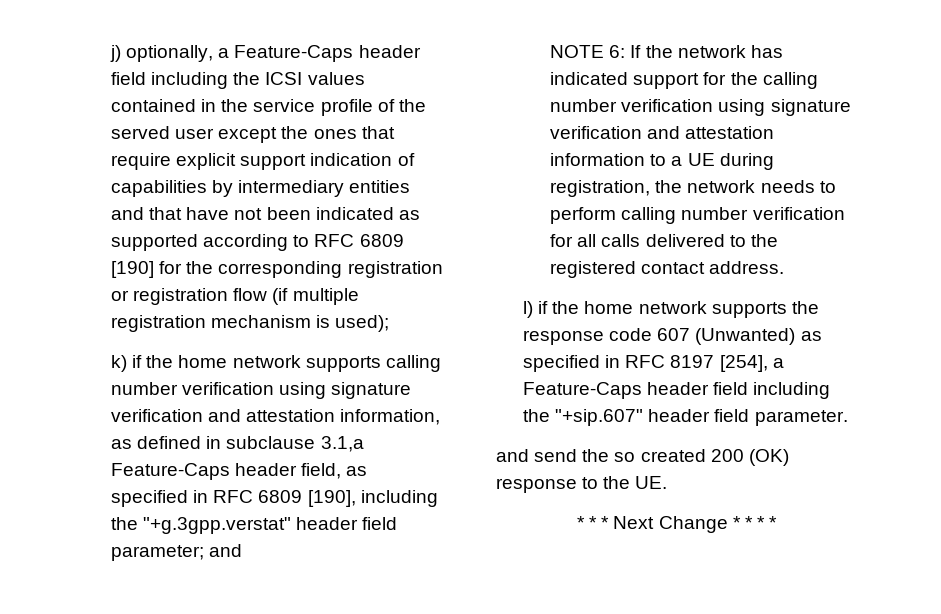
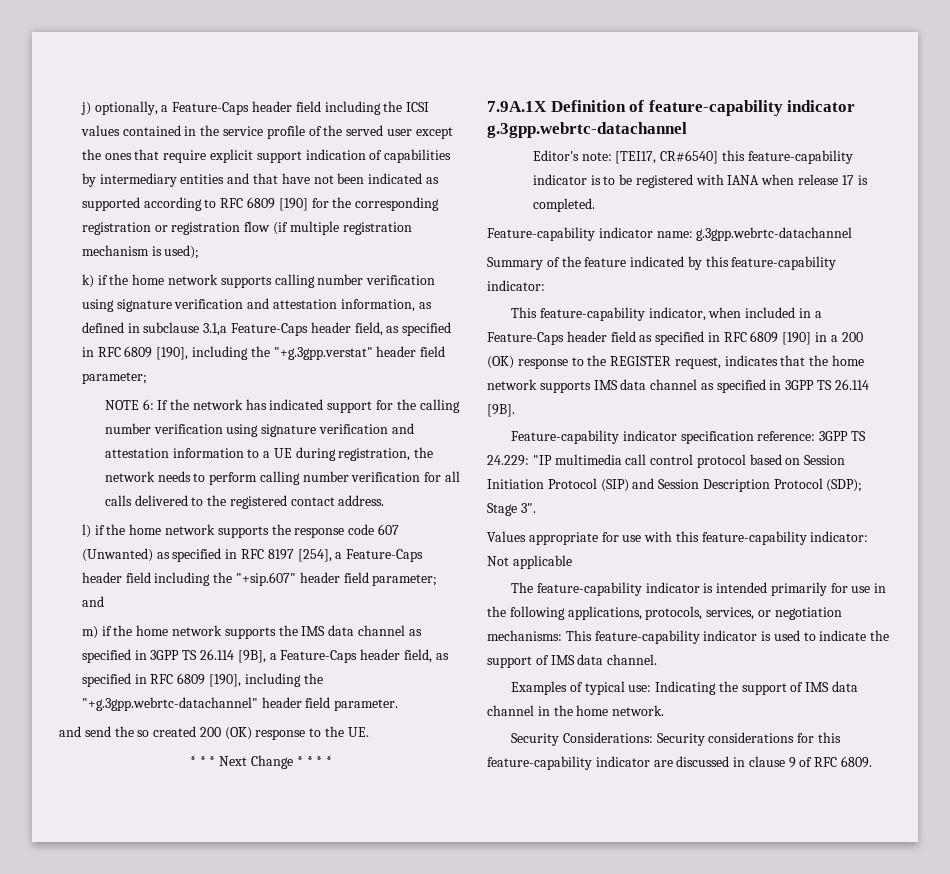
[209,544,243,557] and -> (147, 378) none
(750, 415) none -> [372,574,438,586] [81,596,104,607] [81,625,422,639] [81,649,449,663] [81,673,323,687] [81,697,331,711] parameter; and // m) if the home network supports the IMS data channel as specified in 3GPP TS 26.114 [9B], a Feature-Caps header field, as specified in RFC 6809 [190], including the "+g.3gpp.webrtc-datachannel" header field
(778, 522) none -> [487,100,856,116] [487,122,687,138] [532,150,853,164] [532,174,868,188] [532,198,595,212] [487,227,853,241] [487,256,837,270] [487,280,545,291] [510,307,822,321] [487,331,863,345] [487,355,865,369] [487,379,869,393] [487,404,515,417] [510,430,866,444] [487,454,846,468] [487,478,863,492] [487,503,536,516] [487,531,869,545] [487,555,572,569] [510,582,887,596] [487,606,842,620] [487,630,890,644] [487,654,658,668] [510,681,859,695] [487,705,665,716] [510,732,841,746] [487,756,873,770] // 7.9A.1X Definition of feature-capability indicator g.3gpp.webrtc-datachannel // Editor's note: [TEI17, CR#6540] this feature-capability indicator is to be registered with IANA when release 17 is completed. // Feature-capability indicator name: g.3gpp.webrtc-datachannel // Summary of the feature indicated by this feature-capability indicator: // This feature-capability indicator, when included in a Feature-Caps header field as specified in RFC 6809 [190] in a 200 (OK) response to the REGISTER request, indicates that the home network supports IMS data channel as specified in 3GPP TS 26.114 [9B]. // Feature-capability indicator specification reference: 3GPP TS 24.229: "IP multimedia call control protocol based on Session Initiation Protocol (SIP) and Session Description Protocol (SDP); Stage 3". // Values appropriate for use with this feature-capability indicator: Not applicable // The feature-capability indicator is intended primarily for use in the following applications, protocols, services, or negotiation mechanisms: This feature-capability indicator is used to indicate the support of IMS data channel. // Examples of typical use: Indicating the support of IMS data channel in the home network. // Security Considerations: Security considerations for this feature-capability indicator are discussed in clause 9 of RFC 6809.

